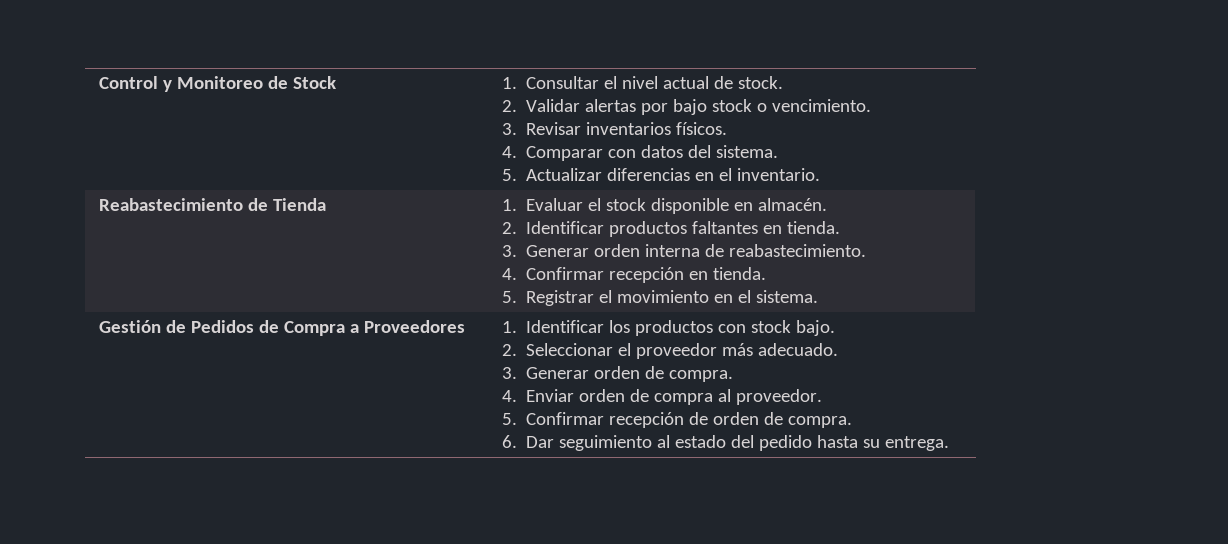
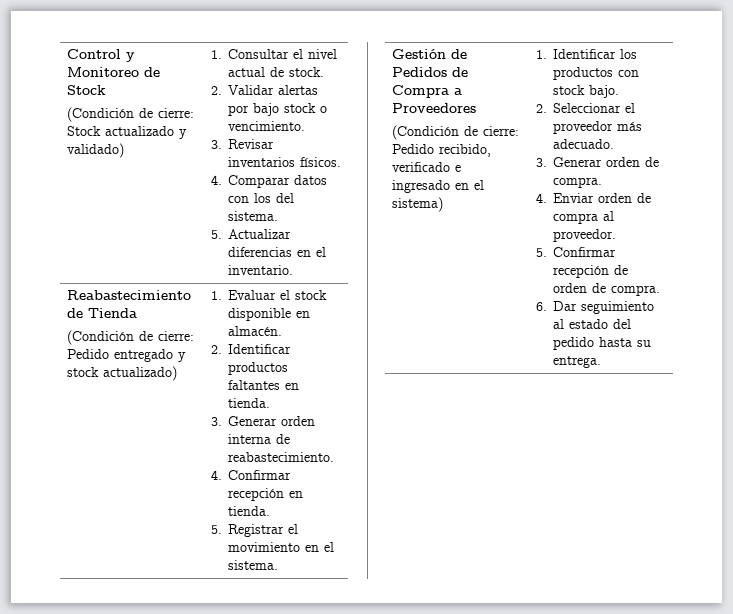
(336, 82) none -> [66,107,194,122] [66,126,187,139] [66,143,124,158] // (Condición de cierre: Stock actualizado y validado)
[607,145,683,158] con datos -> [294,175,328,185] [228,193,272,203] datos con los
(326, 204) none -> [66,330,194,345] [66,349,186,362] [66,366,177,381] // (Condición de cierre: Pedido entregado y stock actualizado)
(465, 326) none -> [391,125,519,140] [391,144,491,157] [391,162,461,172] [391,180,484,193] [391,197,443,212] // (Condición de cierre: Pedido recibido, verificado e ingresado en el sistema)

